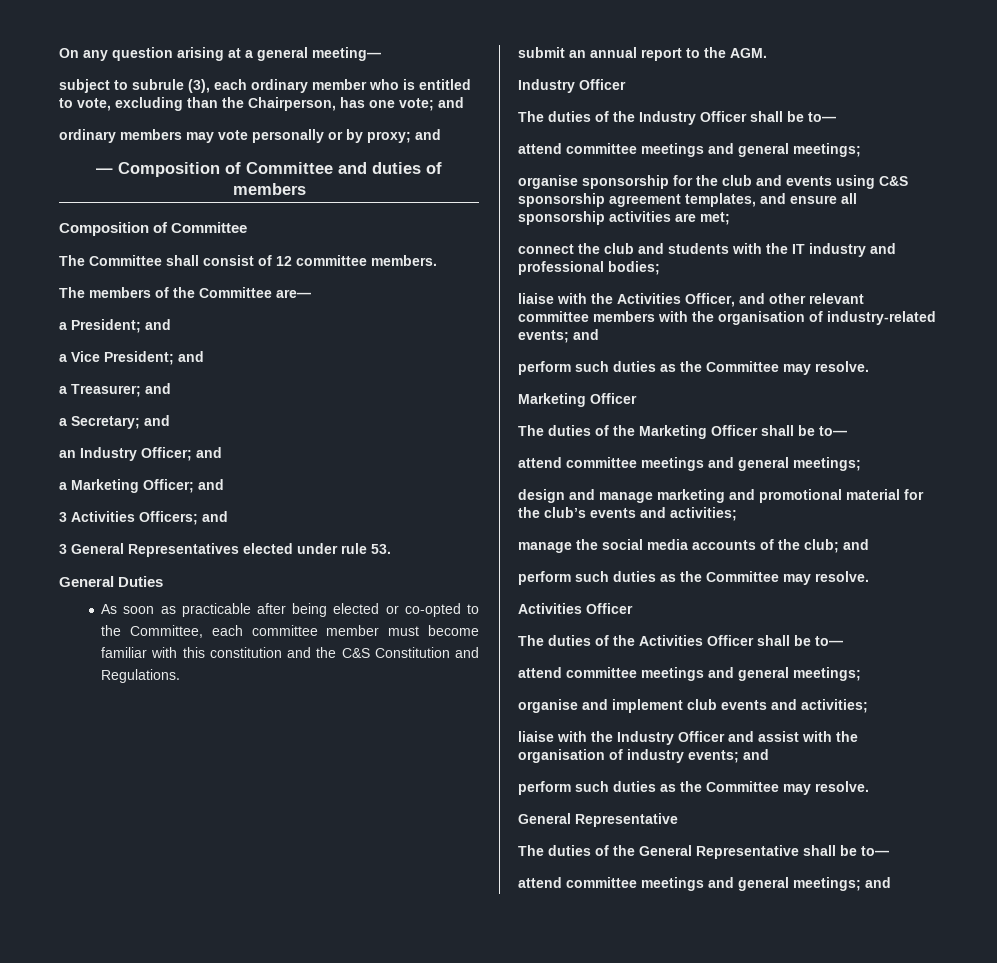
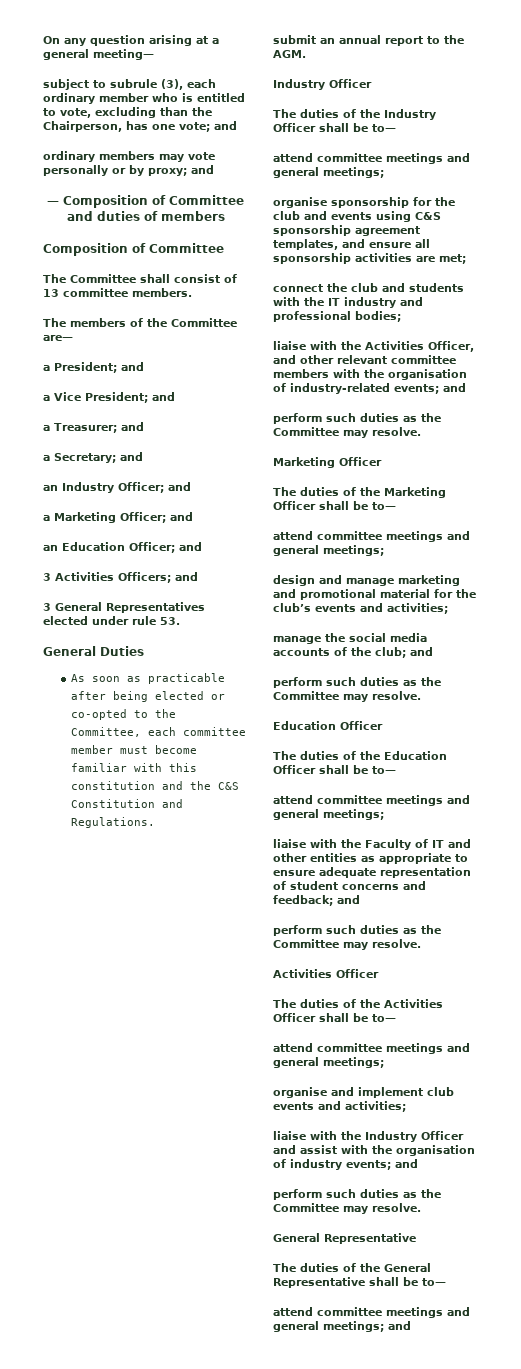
[276,256,292,266] 12 -> [43,289,59,297] 13
(224, 484) none -> [43,542,202,553] // an Education Officer; and
(869, 576) none -> [273,721,383,730] [273,751,447,760] [273,765,396,774] [273,795,470,806] [273,809,384,820] [273,839,471,850] [273,853,468,864] [273,867,471,878] [273,881,426,890] [273,895,360,906] [273,925,441,936] [273,939,421,950] // Education Officer // The duties of the Education Officer shall be to— // attend committee meetings and general meetings; // liaise with the Faculty of IT and other entities as appropriate to ensure adequate representation of student concerns and feedback; and // perform such duties as the Committee may resolve.

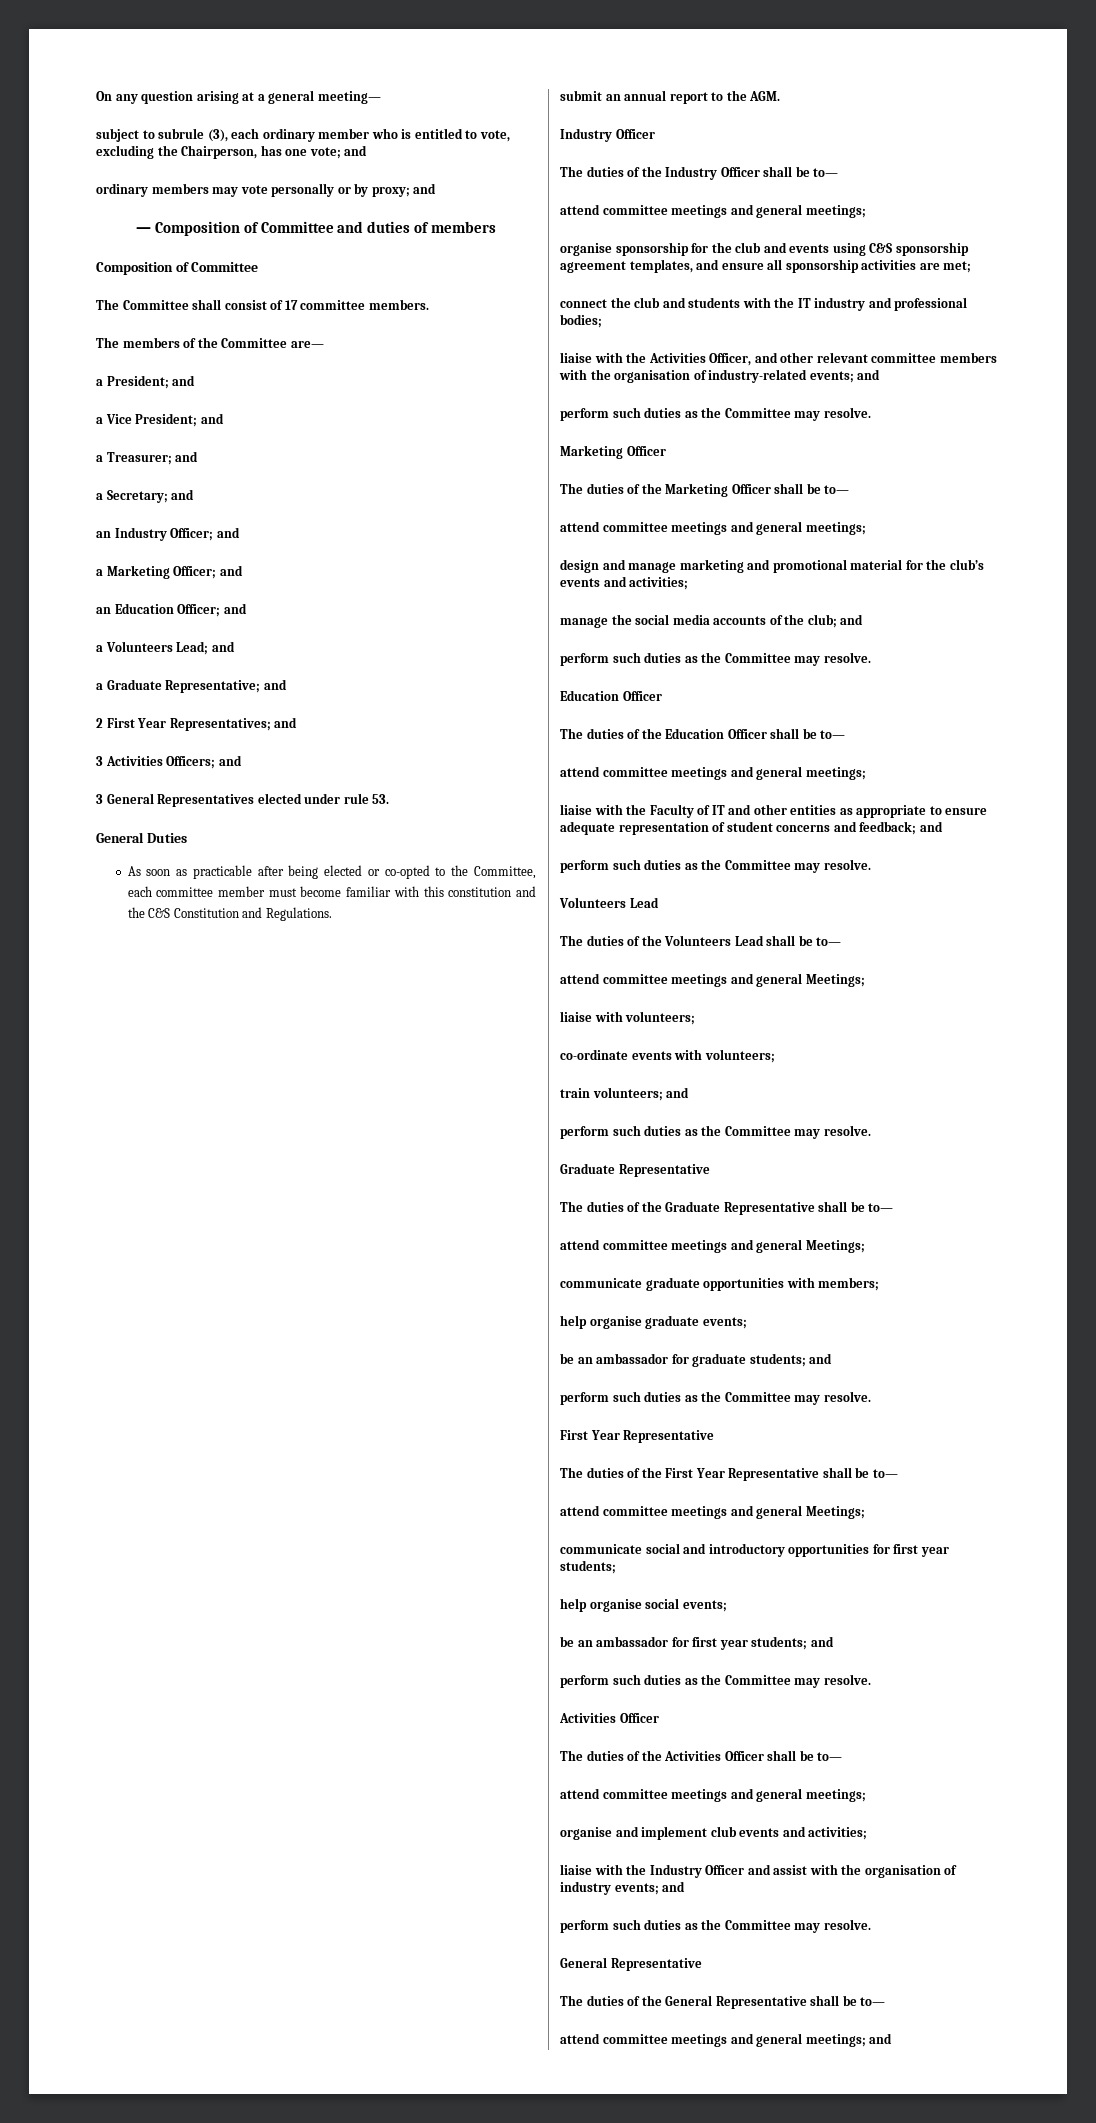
[160,107,188,116] than -> (154, 152) none
[43,289,59,297] 13 -> [284,300,298,310] 17
(202, 546) none -> [96,641,235,655] [96,679,287,693] [96,717,298,731] // a Volunteers Lead; and // a Graduate Representative; and // 2 First Year Representatives; and
(421, 943) none -> [559,897,659,908] [560,935,842,946] [560,973,865,987] [560,1011,696,1025] [560,1049,775,1063] [560,1087,690,1101] [560,1125,871,1139] [560,1163,710,1177] [560,1201,894,1215] [560,1239,865,1253] [560,1277,880,1291] [560,1315,747,1329] [560,1353,833,1367] [560,1391,871,1405] [560,1430,715,1443] [560,1467,898,1481] [560,1505,865,1519] [560,1543,949,1557] [560,1560,616,1574] [560,1598,727,1612] [560,1636,834,1650] [560,1674,871,1688] // Volunteers Lead // The duties of the Volunteers Lead shall be to— // attend committee meetings and general Meetings; // liaise with volunteers; // co-ordinate events with volunteers; // train volunteers; and // perform such duties as the Committee may resolve. // Graduate Representative // The duties of the Graduate Representative shall be to— // attend committee meetings and general Meetings; // communicate graduate opportunities with members; // help organise graduate events; // be an ambassador for graduate students; and // perform such duties as the Committee may resolve. // First Year Representative // The duties of the First Year Representative shall be to— // attend committee meetings and general Meetings; // communicate social and introductory opportunities for first year students; // help organise social events; // be an ambassador for first year students; and // perform such duties as the Committee may resolve.

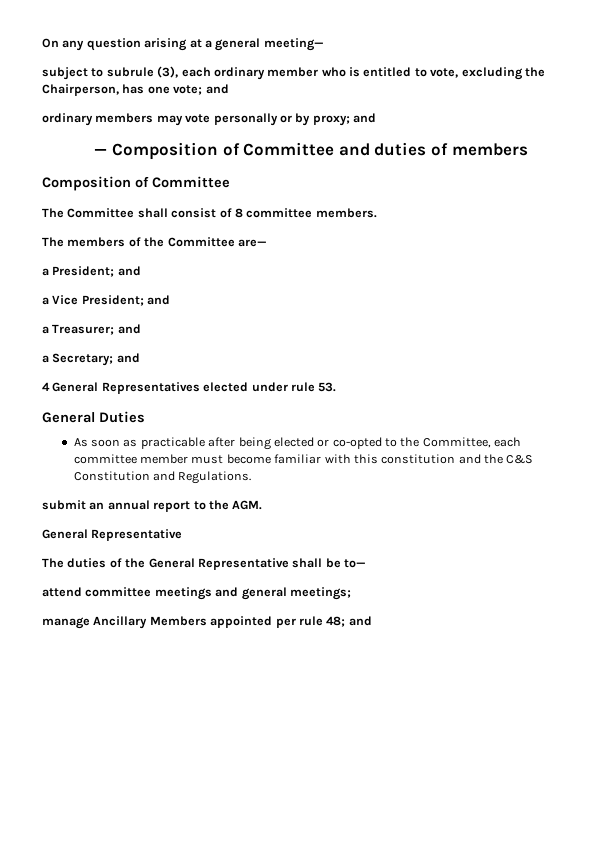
[284,300,298,310] 17 -> [234,208,243,218] 8
[96,527,240,541] [96,565,243,579] [96,603,247,617] [96,641,235,655] [96,679,287,693] [96,717,298,731] [96,755,242,769] [96,794,103,804] an Industry Officer; and // a Marketing Officer; and // an Education Officer; and // a Volunteers Lead; and // a Graduate Representative; and // 2 First Year Representatives; and // 3 Activities Officers; and // 3 -> [42,382,50,391] 4
[560,128,655,142] [560,166,839,180] [560,204,866,218] [560,242,969,256] [560,259,972,273] [560,297,968,311] [560,314,602,328] [560,352,997,366] [559,369,881,383] [560,407,871,421] [560,445,666,459] [560,483,850,497] [560,521,866,535] [560,559,984,573] [560,576,689,590] [560,614,864,628] [560,652,871,666] [560,690,662,701] [560,728,846,739] [560,766,866,780] [560,804,988,818] [560,821,943,835] [560,859,871,873] [559,897,659,908] [560,935,842,946] [560,973,865,987] [560,1011,696,1025] [560,1049,775,1063] [560,1087,690,1101] [560,1125,871,1139] [560,1163,710,1177] [560,1201,894,1215] [560,1239,865,1253] [560,1277,880,1291] [560,1315,747,1329] [560,1353,833,1367] [560,1391,871,1405] [560,1430,715,1443] [560,1467,898,1481] [560,1505,865,1519] [560,1543,949,1557] [560,1560,616,1574] [560,1598,727,1612] [560,1636,834,1650] [560,1674,871,1688] [559,1713,659,1723] [560,1750,843,1761] [560,1788,866,1802] [560,1826,868,1840] [560,1864,958,1878] [560,1881,686,1895] [560,1919,871,1933] // Industry Officer // The duties of the Industry Officer shall be to— // attend committee meetings and general meetings; // organise sponsorship for the club and events using C&S sponsorship agreement templates, and ensure all sponsorship activities are met; // connect the club and students with the IT industry and professional bodies; // liaise with the Activities Officer, and other relevant committee members with the organisation of industry-related events; and // perform such duties as the Committee may resolve. // Marketing Officer // The duties of the Marketing Officer shall be to— // attend committee meetings and general meetings; // design and manage marketing and promotional material for the club’s events and activities; // manage the social media accounts of the club; and // perform such duties as the Committee may resolve. // Education Officer // The duties of the Education Officer shall be to— // attend committee meetings and general meetings; // liaise with the Faculty of IT and other entities as appropriate to ensure adequate representation of student concerns and feedback; and // perform such duties as the Committee may resolve. // Volunteers Lead // The duties of the Volunteers Lead shall be to— // attend committee meetings and general Meetings; // liaise with volunteers; // co-ordinate events with volunteers; // train volunteers; and // perform such duties as the Committee may resolve. // Graduate Representative // The duties of the Graduate Representative shall be to— // attend committee meetings and general Meetings; // communicate graduate opportunities with members; // help organise graduate events; // be an ambassador for graduate students; and // perform such duties as the Committee may resolve. // First Year Representative // The duties of the First Year Representative shall be to— // attend committee meetings and general Meetings; // communicate social and introductory opportunities for first year students; // help organise social events; // be an ambassador for first year students; and // perform such duties as the Committee may resolve. // Activities Officer // The duties of the Activities Officer shall be to— // attend committee meetings and general meetings; // organise and implement club events and activities; // liaise with the Industry Officer and assist with the organisation of industry events; and // perform such duties as the Committee may resolve. -> (263, 505) none
(866, 2040) none -> [42,616,346,629] // manage Ancillary Members appointed per rule 48;

